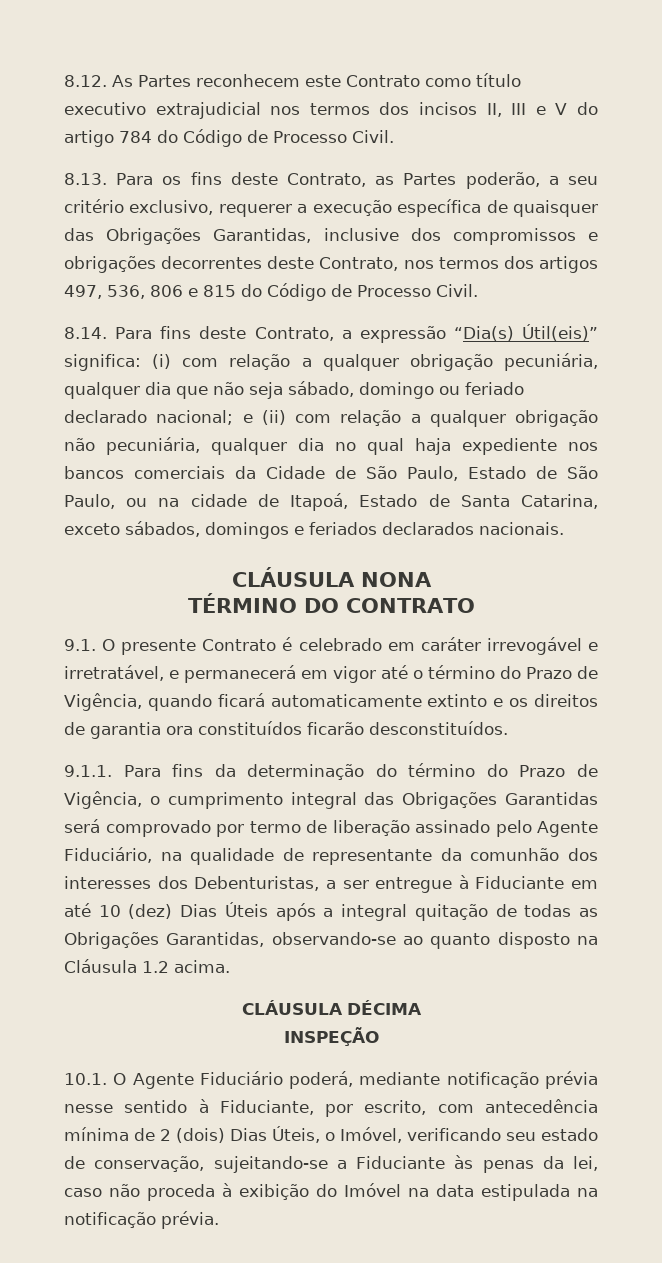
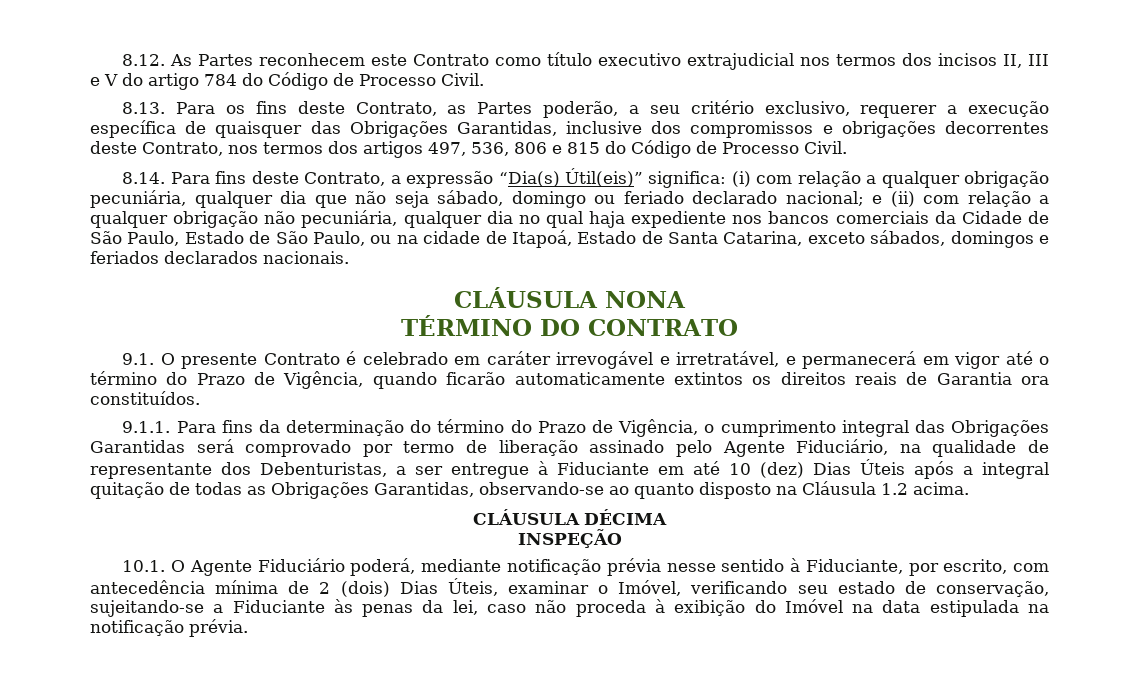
[217,693,598,707] [64,721,508,739] ficará automaticamente extinto e os direitos de garantia ora constituídos ficarão desconstituídos. -> [446,372,1050,385] [90,391,200,405] ficarão automaticamente extintos os direitos reais de Garantia ora constituídos.
[440,848,598,861] [64,876,151,889] da comunhão dos interesses -> (212, 471) none
(320, 1134) none -> [508,581,589,594] examinar

